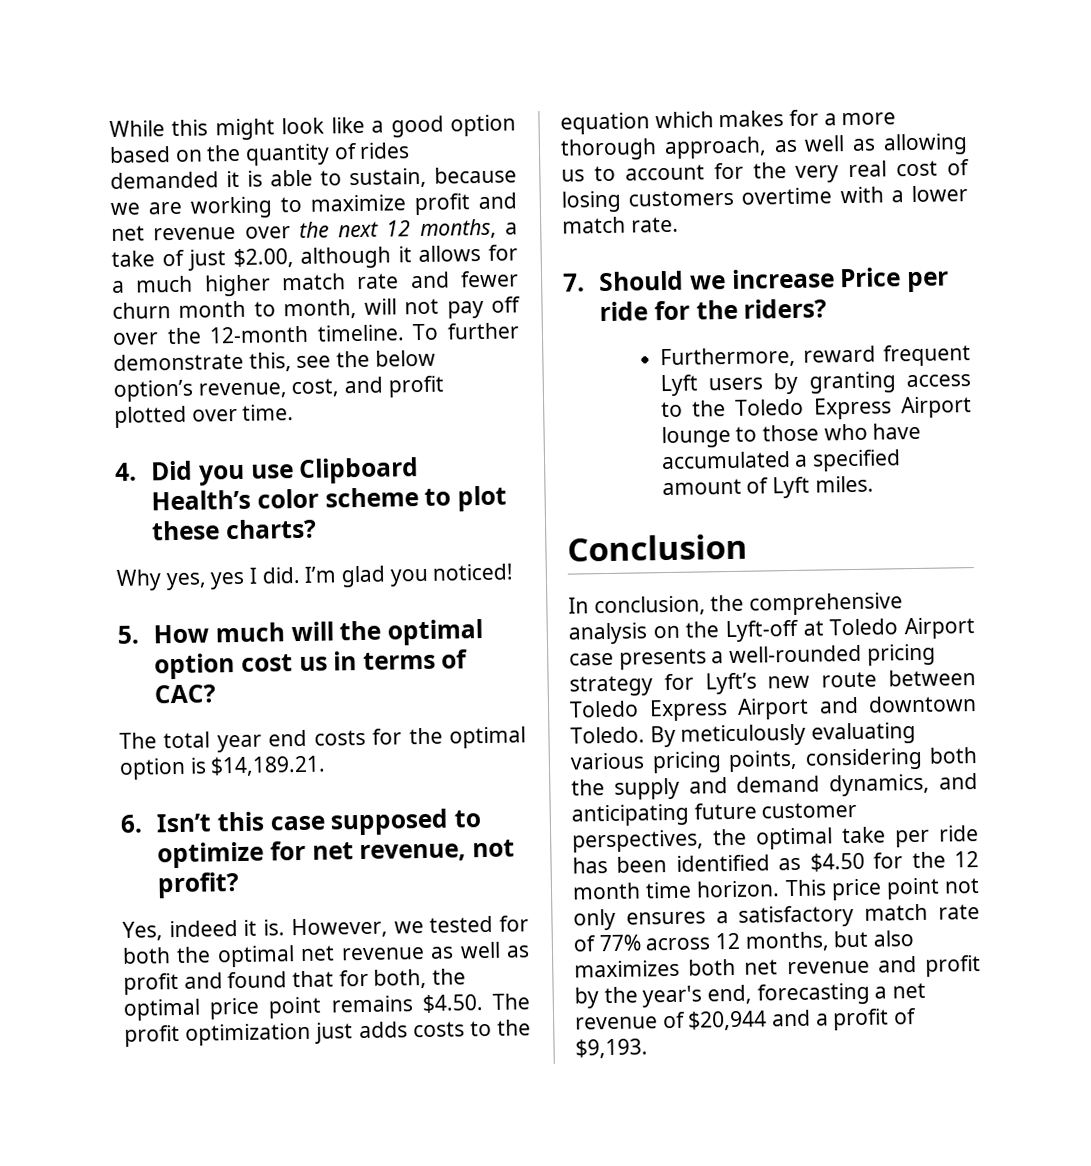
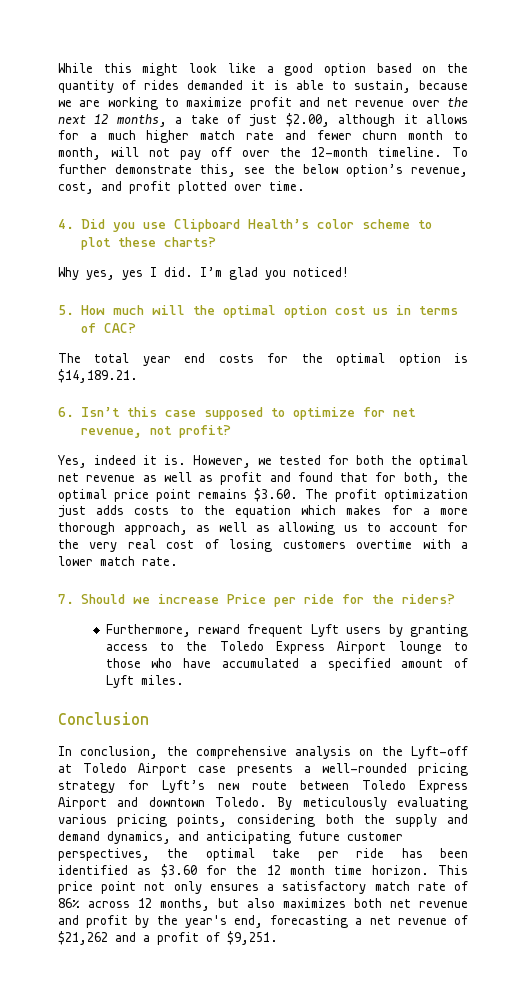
[421,994,483,1014] $4.50. -> [254,488,298,502] $3.60.
[809,852,865,872] $4.50 -> [160,864,197,878] $3.60
[598,934,641,952] 77% -> [58,898,80,908] 86%
[687,1010,768,1031] $20,944 -> [58,931,108,945] $21,262
[575,1038,648,1059] $9,193. -> [227,931,278,945] $9,251.

